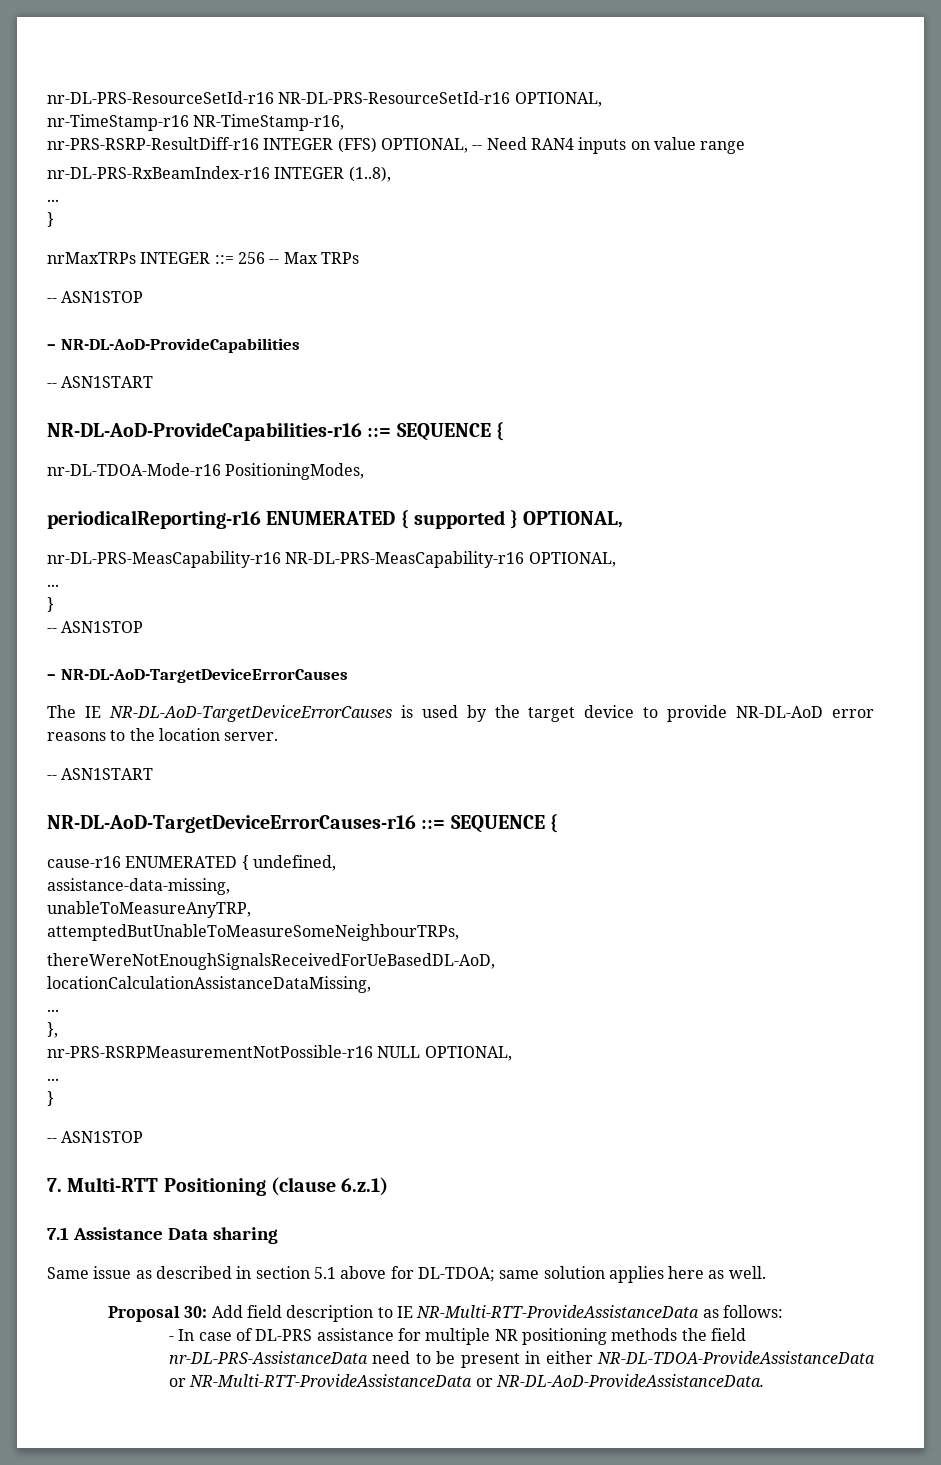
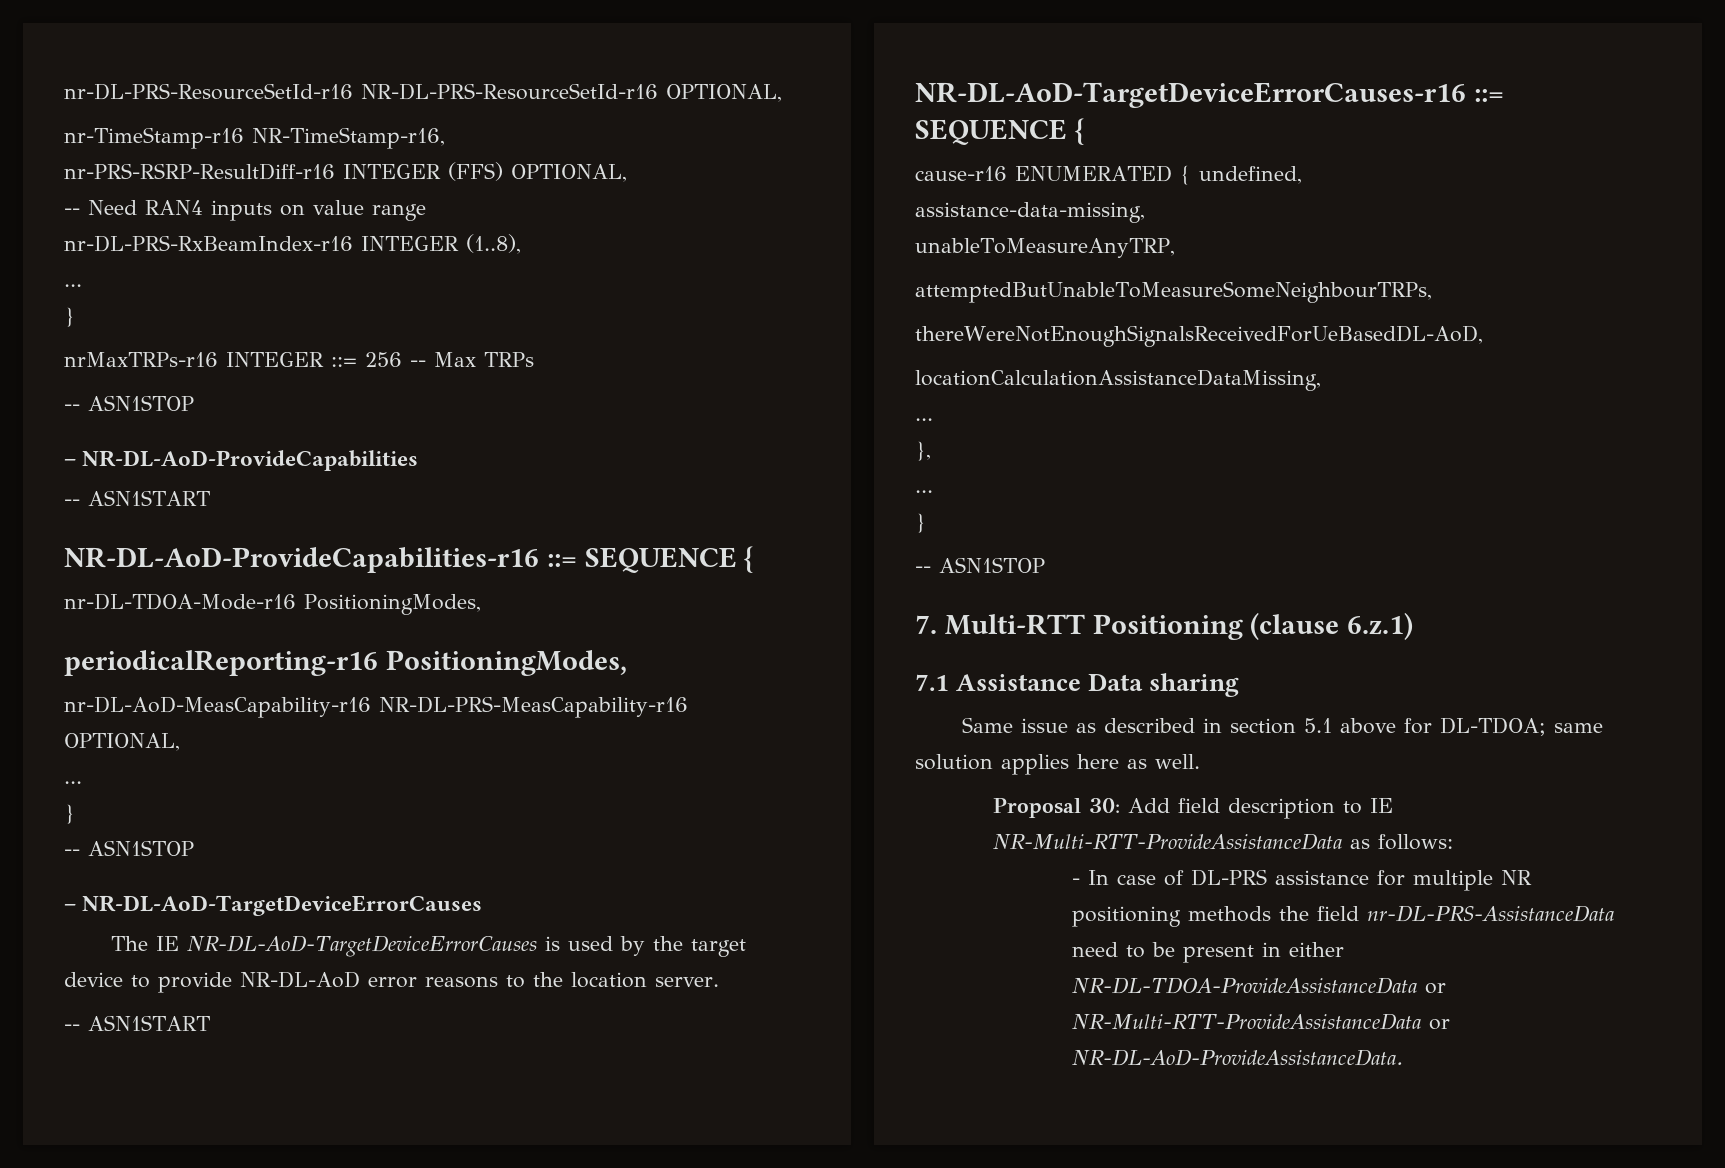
(468, 145) none -> (627, 173) //
[47,252,136,264] nrMaxTRPs -> [64,352,218,367] nrMaxTRPs-r16
[266,510,624,529] [47,551,281,568] ENUMERATED { supported } OPTIONAL, // nr-DL-PRS-MeasCapability-r16 -> [385,650,627,676] [64,696,371,718] PositioningModes, // nr-DL-AoD-MeasCapability-r16
[47,1045,512,1061] // nr-PRS-RSRPMeasurementNotPossible-r16 NULL OPTIONAL, -> (931, 451) none

